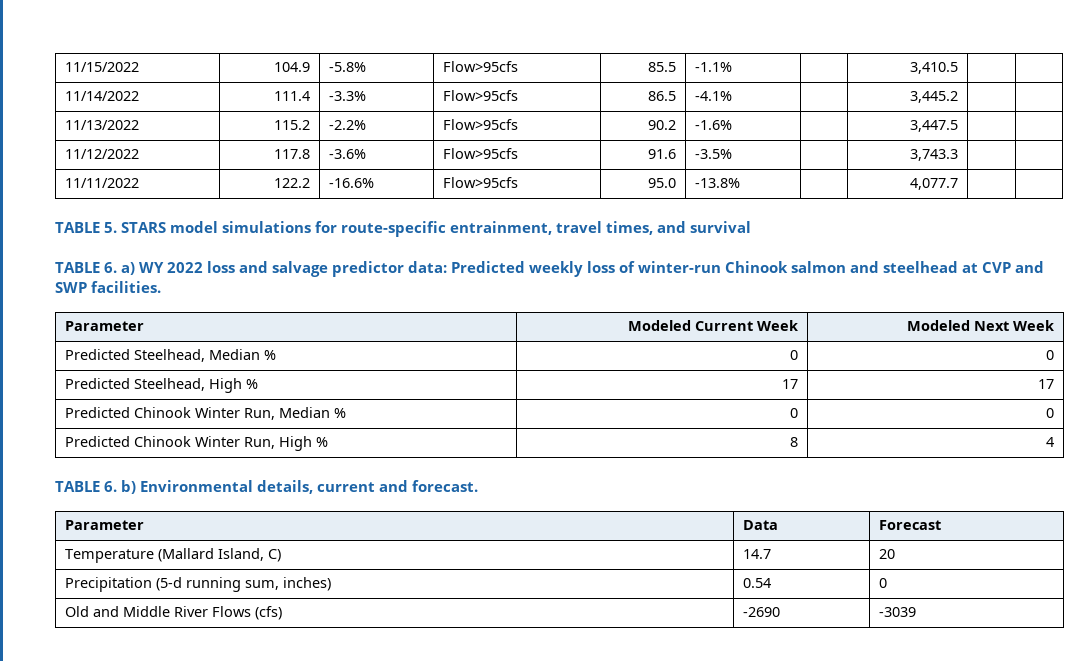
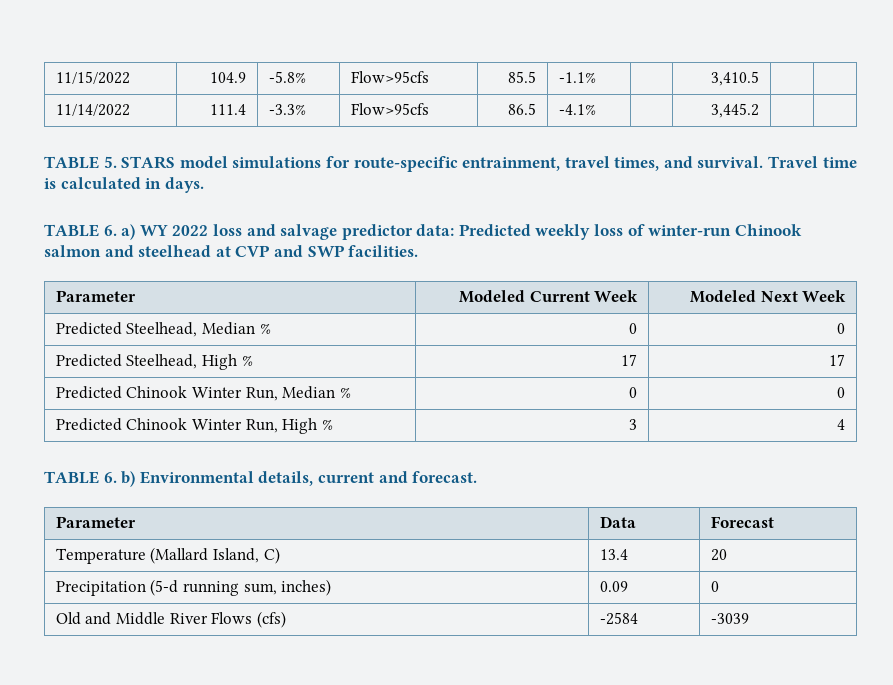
[65,120,140,130] [273,120,310,130] [329,120,367,130] [443,119,519,130] [647,120,676,130] [695,120,733,130] [909,120,958,132] [65,149,140,159] [273,149,310,159] [329,149,367,159] [443,148,519,159] [647,149,676,159] [695,149,733,159] [909,149,958,161] [65,178,140,188] [273,178,310,188] [329,178,375,188] [443,177,519,188] [647,178,676,188] [695,178,741,188] [909,178,958,190] // 11/13/2022 | 115.2 | -2.2% | Flow>95cfs | 90.2 | -1.6% | | 3,447.5 | | // 11/12/2022 | 117.8 | -3.6% | Flow>95cfs | 91.6 | -3.5% | | 3,743.3 | | // 11/11/2022 | 122.2 | -16.6% | Flow>95cfs | 95.0 | -13.8% | | 4,077.7 | | -> (760, 110) none
[689,221,751,233] survival -> [697,156,857,168] [44,177,204,193] survival. Travel time is calculated in days.
[789,437,798,447] 8 -> [629,419,638,430] 3
[743,549,772,559] 14.7 -> [599,549,628,560] 13.4
[743,578,772,588] 0.54 -> [599,581,628,592] 0.09
[743,607,781,617] -2690 -> [599,612,638,625] -2584

